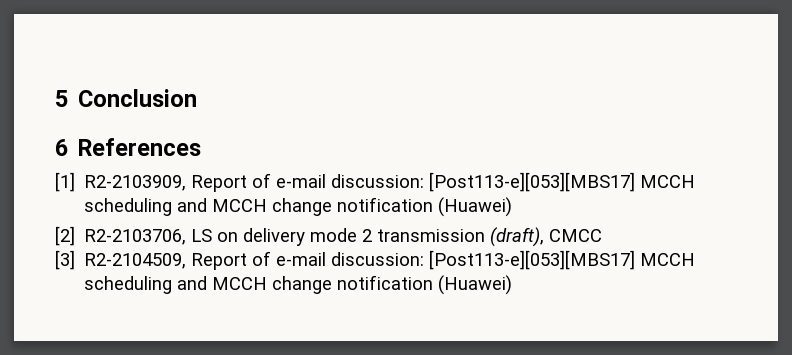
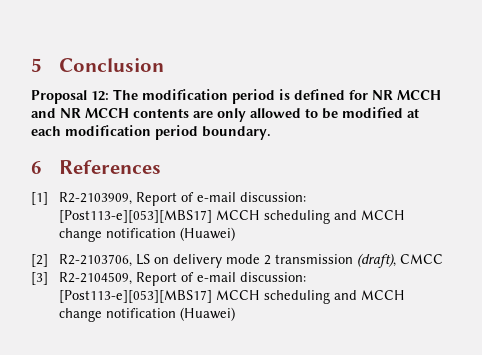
(198, 98) none -> [31,89,441,104] [31,107,419,122] [31,125,271,140] // Proposal 12: The modification period is defined for NR MCCH and NR MCCH contents are only allowed to be modified at each modification period boundary.

